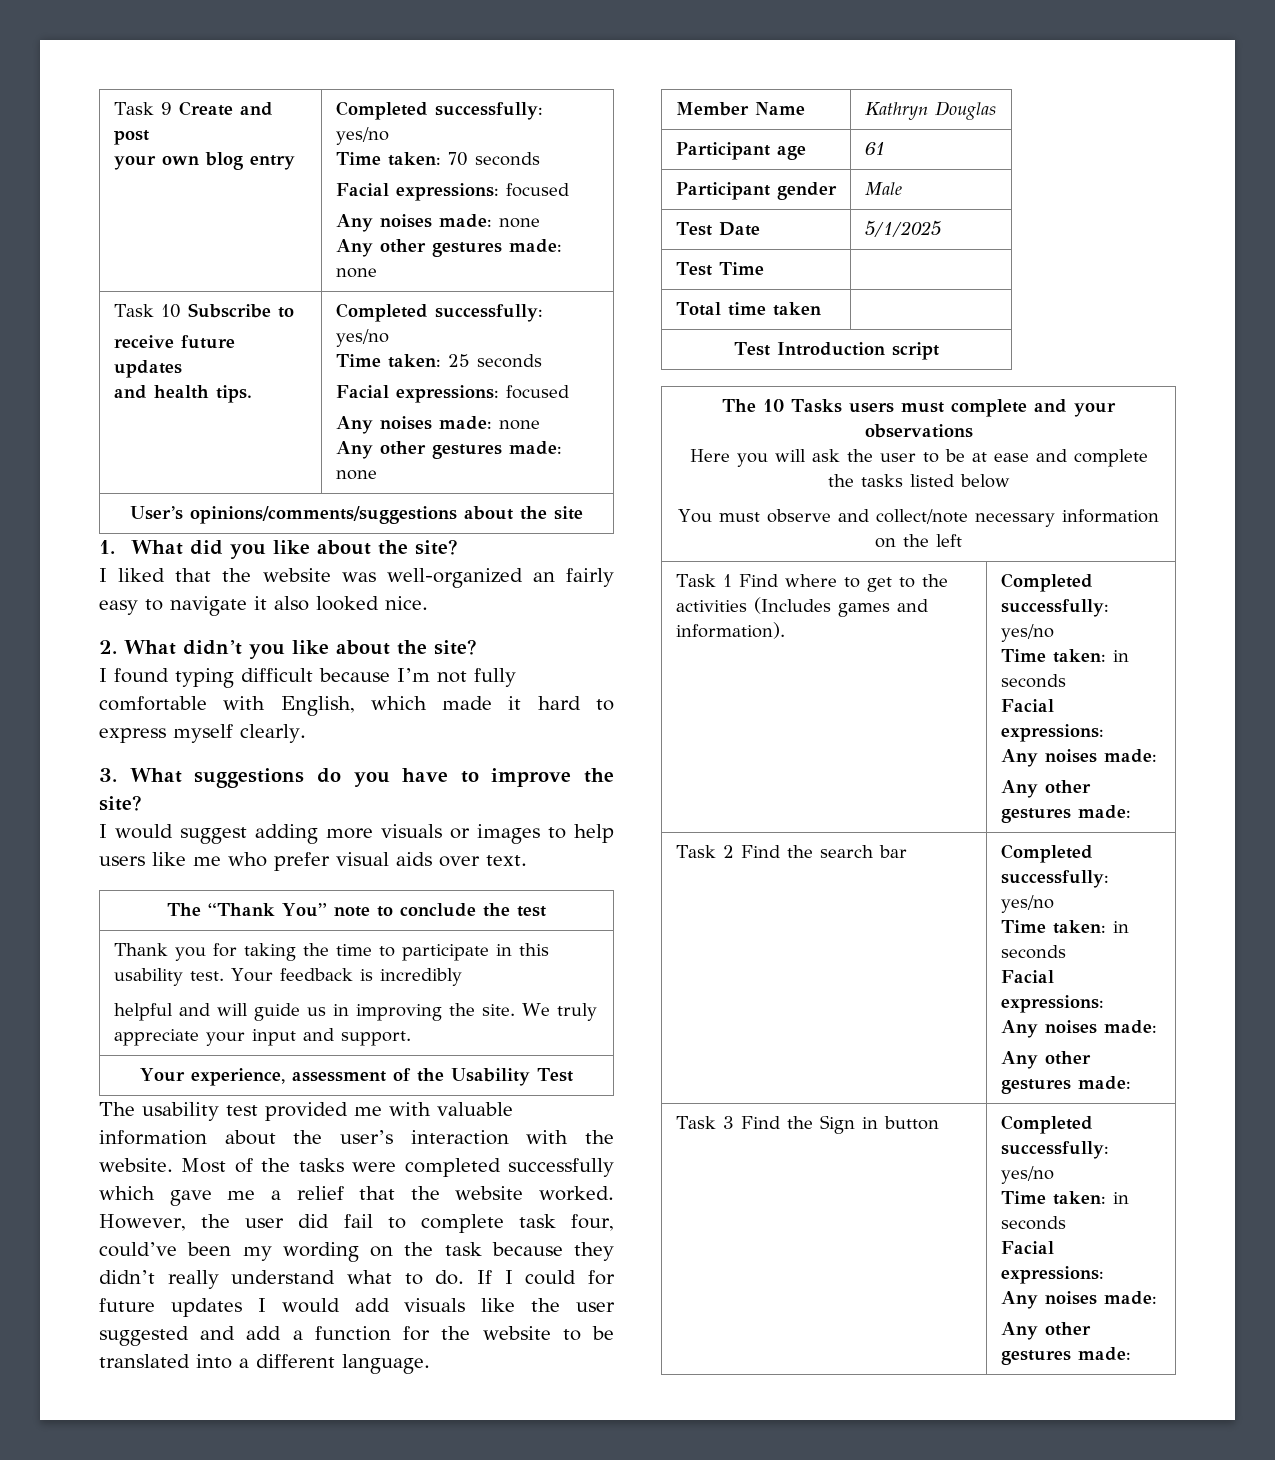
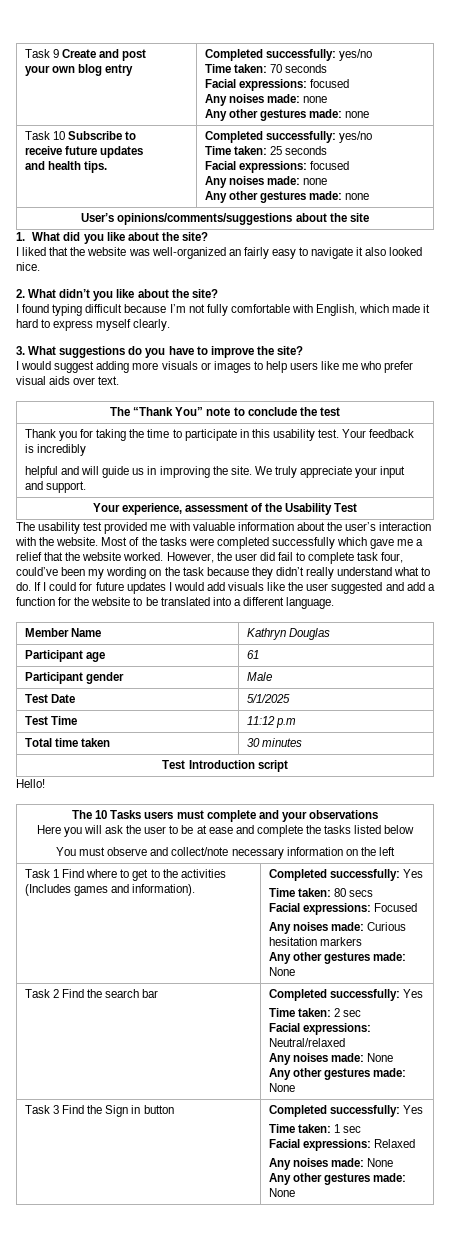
(764, 268) none -> [246,716,297,728] 11:12 p.m
(821, 309) none -> [246,738,303,747] 30 minutes
(939, 351) none -> [16,779,45,788] // Hello!
[1000,624,1054,642] [1000,649,1129,663] [1000,674,1066,688] [1000,699,1054,712] [1000,724,1104,742] [1000,749,1157,767] [1000,780,1091,798] [1000,805,1131,823] yes/no // Time taken: in seconds // Facial expressions: // Any noises made: // Any other gestures made: -> [403,869,424,878] [268,888,374,897] [268,903,418,915] [268,922,407,934] [268,937,363,946] [268,952,407,964] [268,967,295,976] Yes // Time taken: 80 secs // Facial expressions: Focused // Any noises made: Curious hesitation markers // Any other gestures made: None
[1000,895,1054,913] [1000,920,1129,934] [1000,945,1066,959] [1000,970,1054,983] [1000,995,1104,1013] [1000,1020,1157,1038] [1000,1051,1091,1069] [1000,1076,1131,1094] yes/no // Time taken: in seconds // Facial expressions: // Any noises made: // Any other gestures made: -> [403,989,424,998] [268,1008,362,1017] [268,1023,372,1035] [268,1038,345,1047] [268,1053,394,1065] [268,1068,407,1080] [268,1083,295,1092] Yes // Time taken: 2 sec // Facial expressions: Neutral/relaxed // Any noises made: None // Any other gestures made: None
[1000,1166,1054,1184] [1000,1191,1129,1205] [1000,1216,1066,1230] [1000,1241,1054,1254] [1000,1266,1104,1284] [1000,1291,1157,1309] [1000,1322,1091,1340] [1000,1347,1131,1365] yes/no // Time taken: in seconds // Facial expressions: // Any noises made: // Any other gestures made: -> [403,1105,424,1114] [268,1124,362,1133] [268,1139,416,1151] [268,1158,394,1170] [268,1173,407,1185] [268,1188,295,1197] Yes // Time taken: 1 sec // Facial expressions: Relaxed // Any noises made: None // Any other gestures made: None

